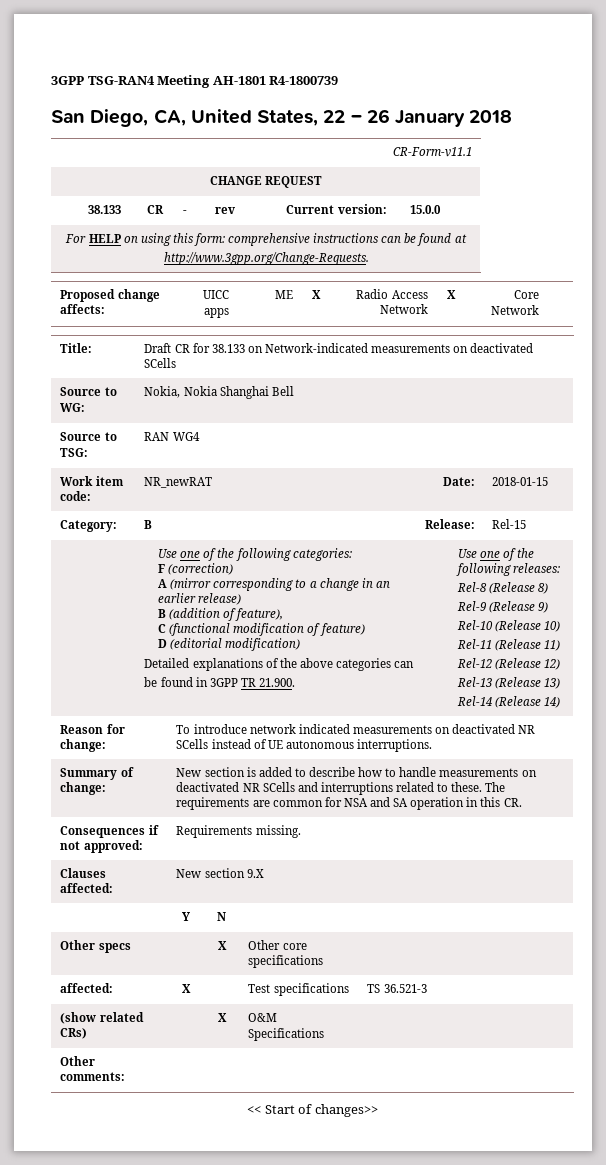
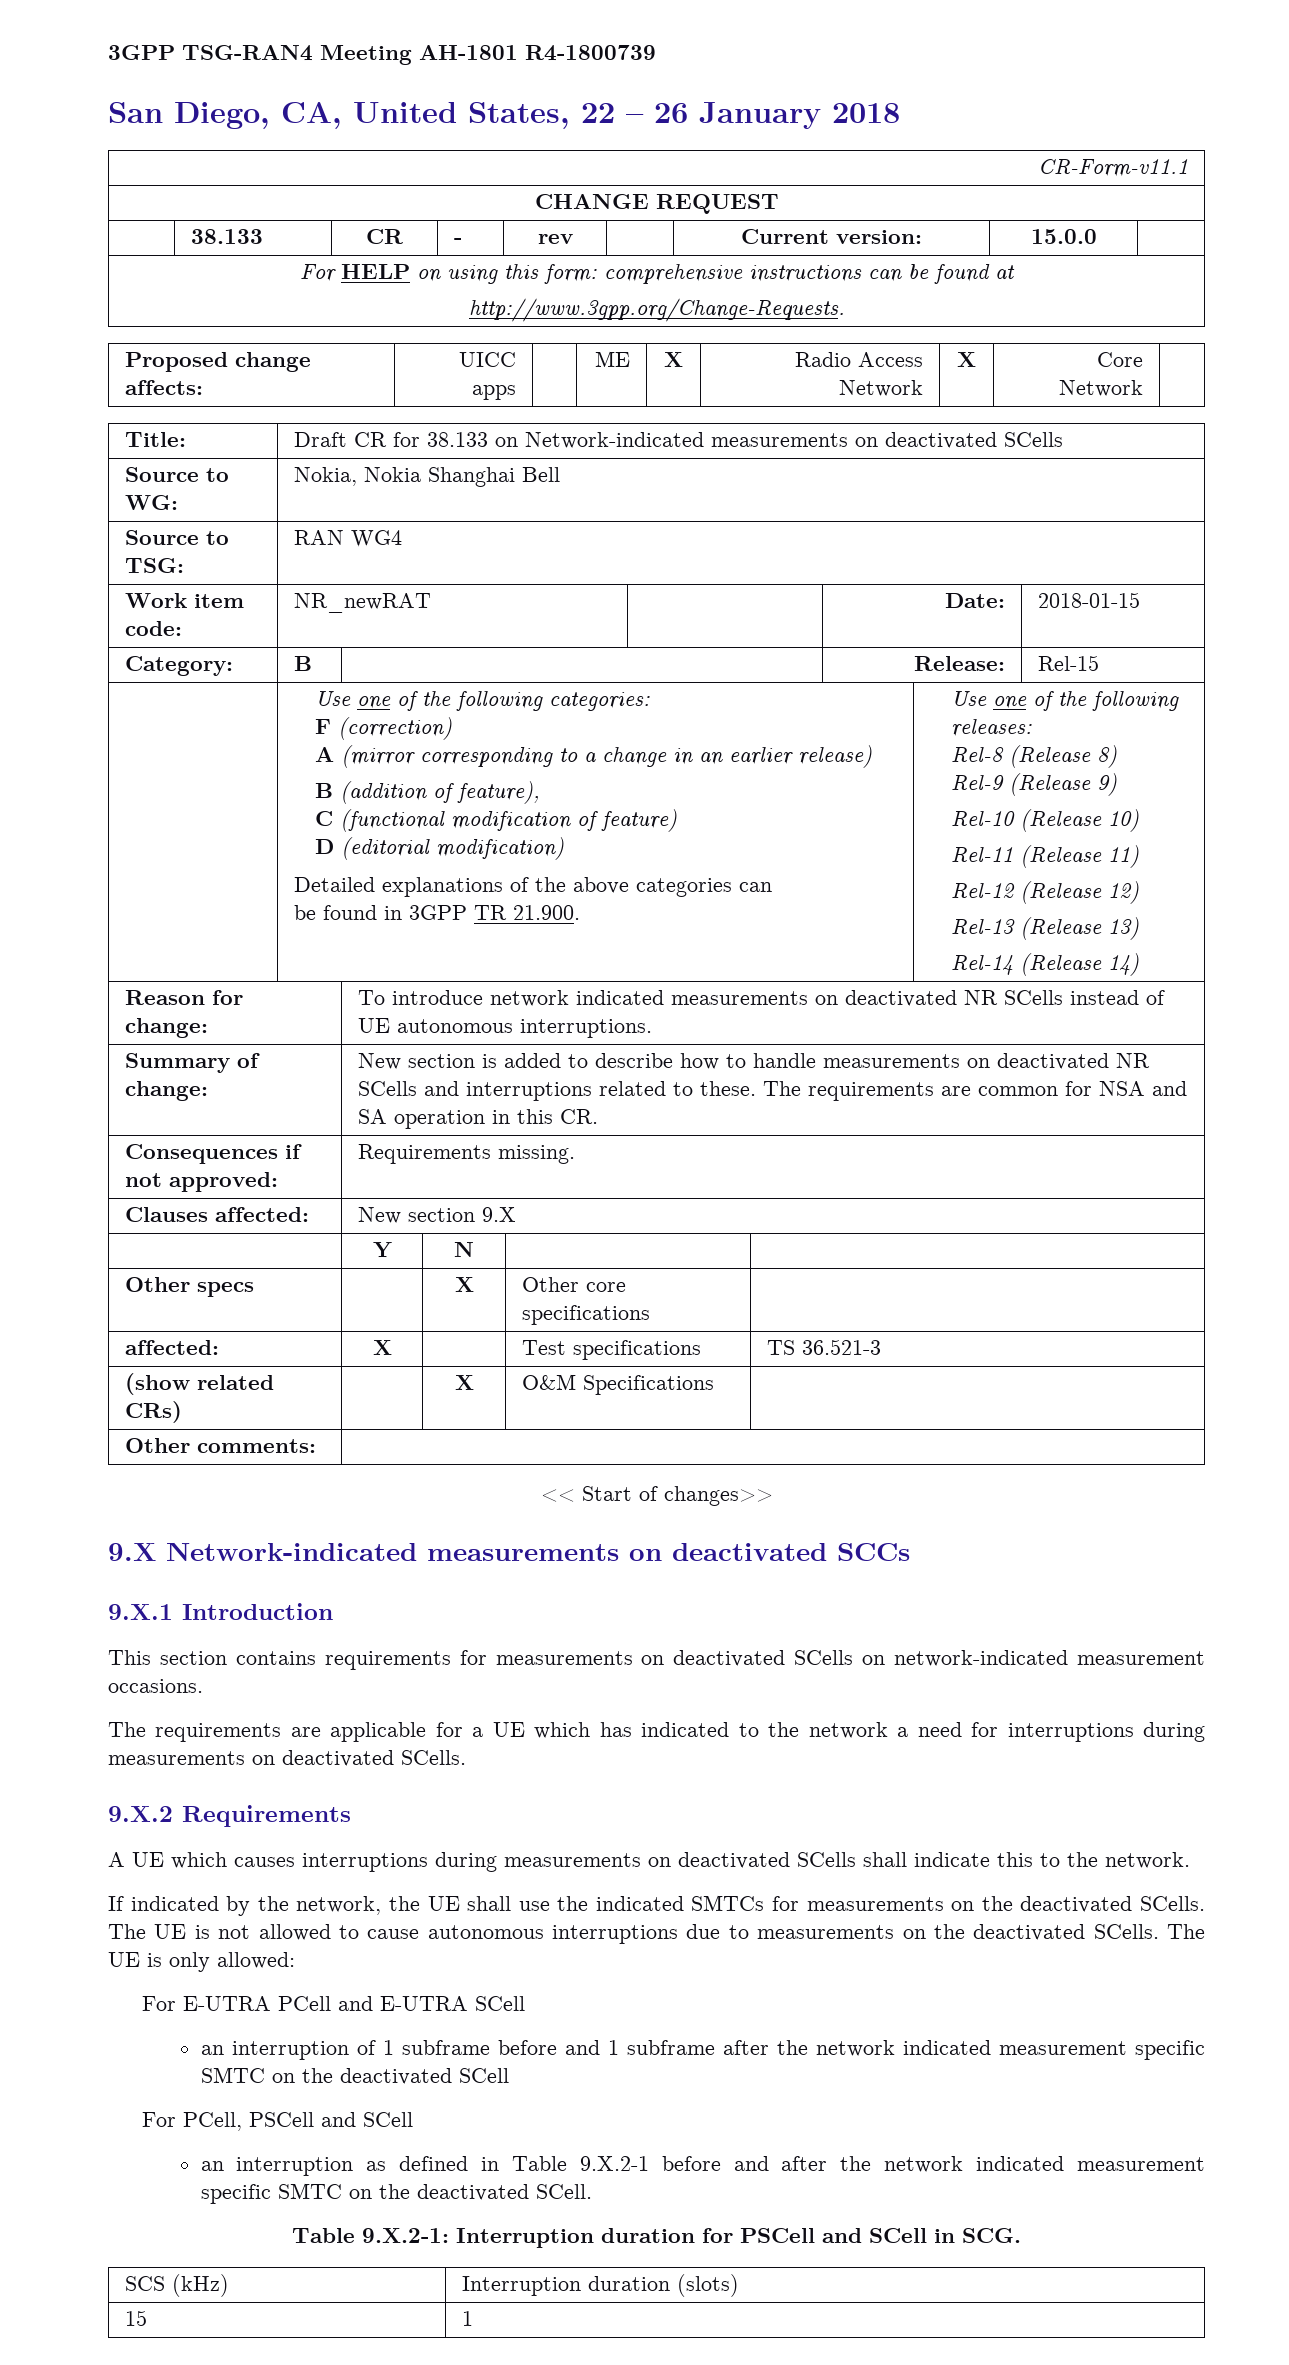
(378, 1110) none -> [108,1542,910,1561] [108,1603,333,1620] [108,1650,1205,1670] [108,1679,203,1693] [108,1722,1206,1742] [108,1750,466,1767] [108,1805,351,1827] [108,1852,1190,1872] [108,1895,1205,1916] [108,1924,1205,1944] [108,1952,295,1972] [142,1996,526,2011] [200,2040,1205,2060] [200,2067,509,2085] [142,2112,414,2131] [200,2156,1205,2176] [200,2183,592,2204] [292,2228,1021,2248] [124,2274,229,2297] [461,2274,739,2297] [124,2310,147,2326] [461,2311,473,2326] // 9.X Network-indicated measurements on deactivated SCCs // 9.X.1 Introduction // This section contains requirements for measurements on deactivated SCells on network-indicated measurement occasions. // The requirements are applicable for a UE which has indicated to the network a need for interruptions during measurements on deactivated SCells. // 9.X.2 Requirements // A UE which causes interruptions during measurements on deactivated SCells shall indicate this to the network. // If indicated by the network, the UE shall use the indicated SMTCs for measurements on the deactivated SCells. The UE is not allowed to cause autonomous interruptions due to measurements on the deactivated SCells. The UE is only allowed: // For E-UTRA PCell and E-UTRA SCell // an interruption of 1 subframe before and 1 subframe after the network indicated measurement specific SMTC on the deactivated SCell // For PCell, PSCell and SCell // an interruption as defined in Table 9.X.2-1 before and after the network indicated measurement specific SMTC on the deactivated SCell. // Table 9.X.2-1: Interruption duration for PSCell and SCell in SCG. // SCS (kHz) | Interruption duration (slots) // 15 | 1

